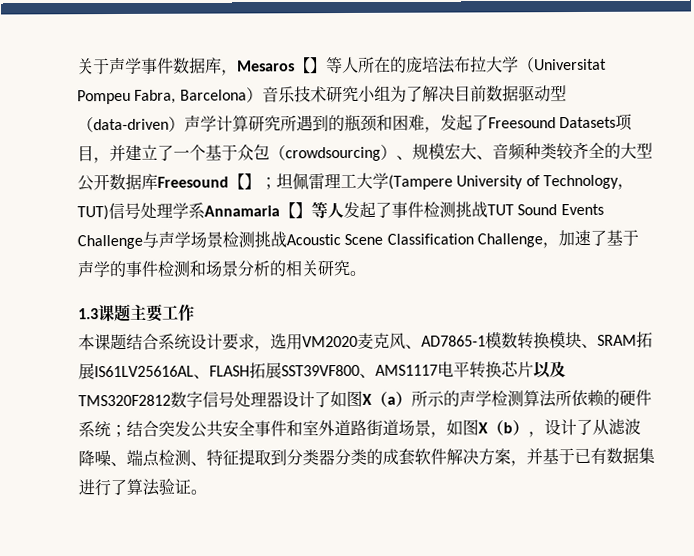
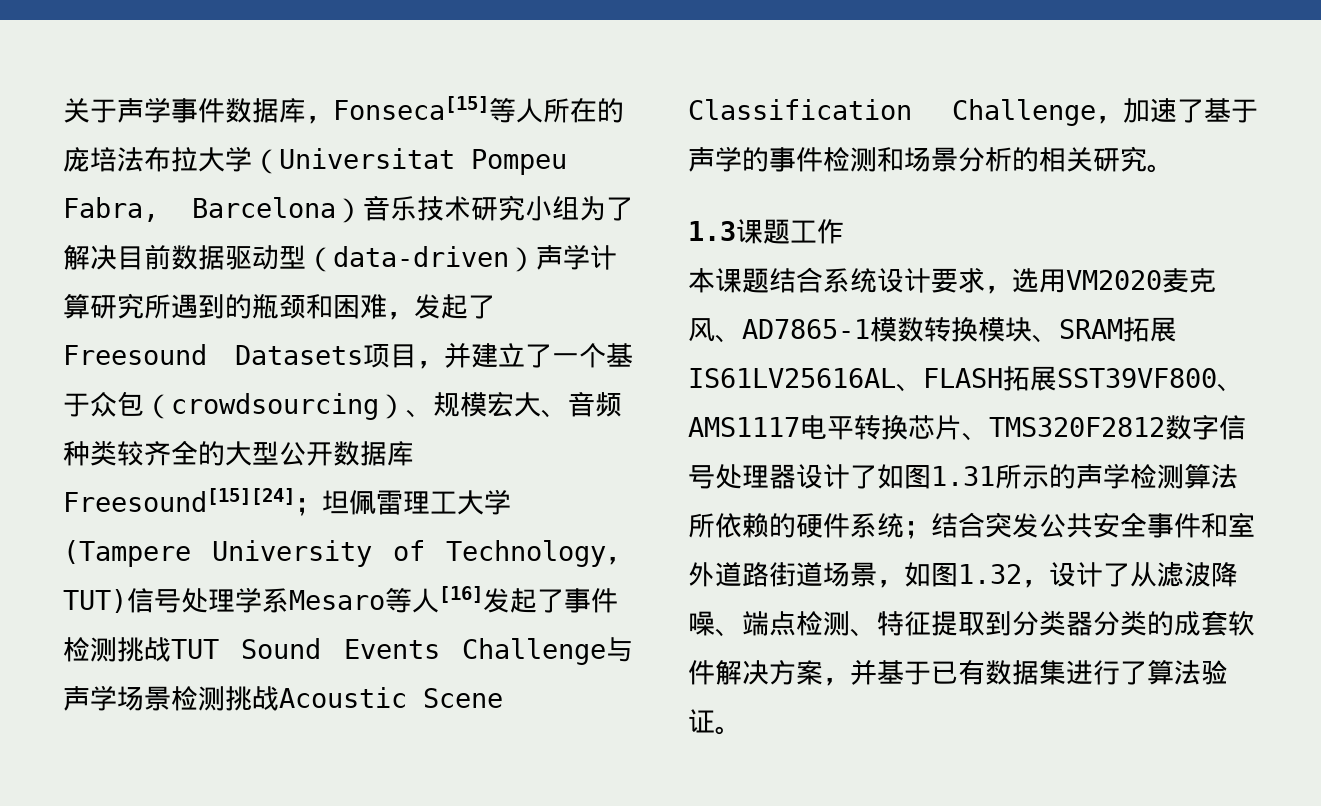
[237,57,327,74] Mesaros【】 -> [333,96,489,120] Fonseca[15]
[157,173,261,190] Freesound【】 -> [63,488,295,512] Freesound[15][24]
[204,201,344,219] Annamaria【】等人 -> [289,586,483,613] Mesaro等人[16]
[130,303,164,322] 主要 -> (790, 231) none
[533,361,566,379] 以及 -> [962,432,989,441] 、
[362,390,412,407] X（a） -> [931,466,995,486] 1.31
[478,419,529,436] X（b） -> [958,564,1022,584] 1.32

